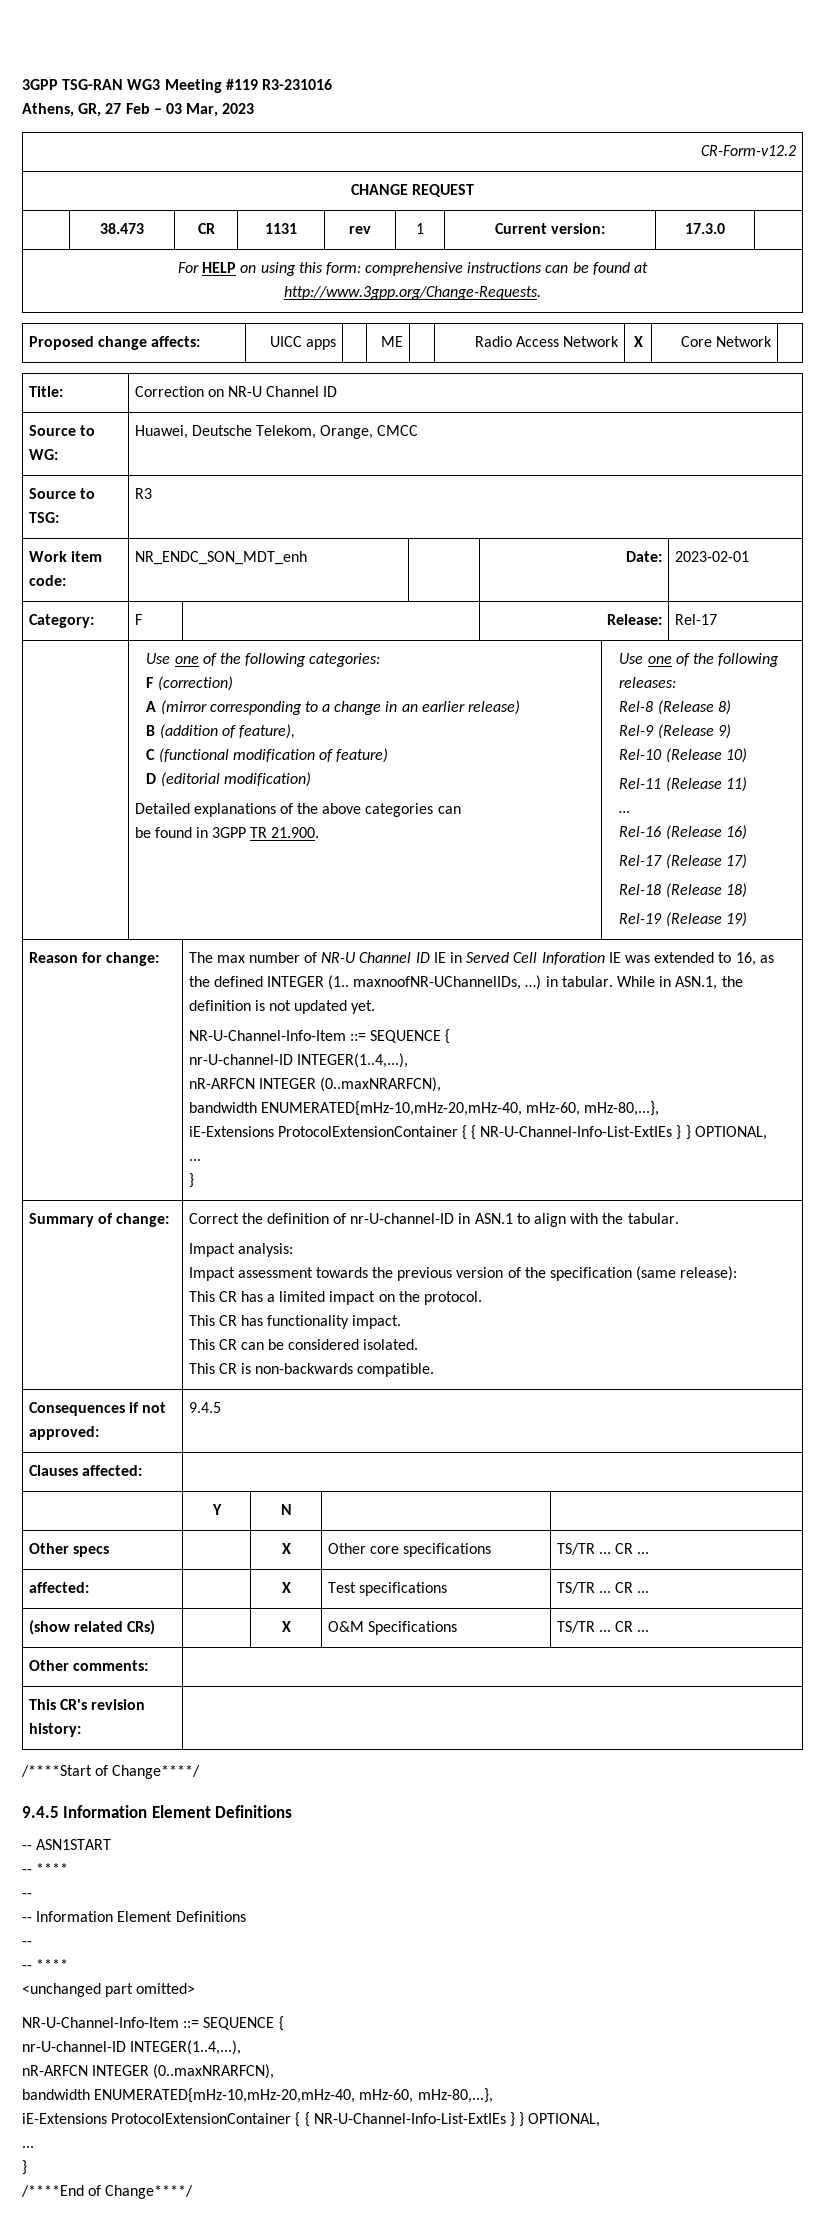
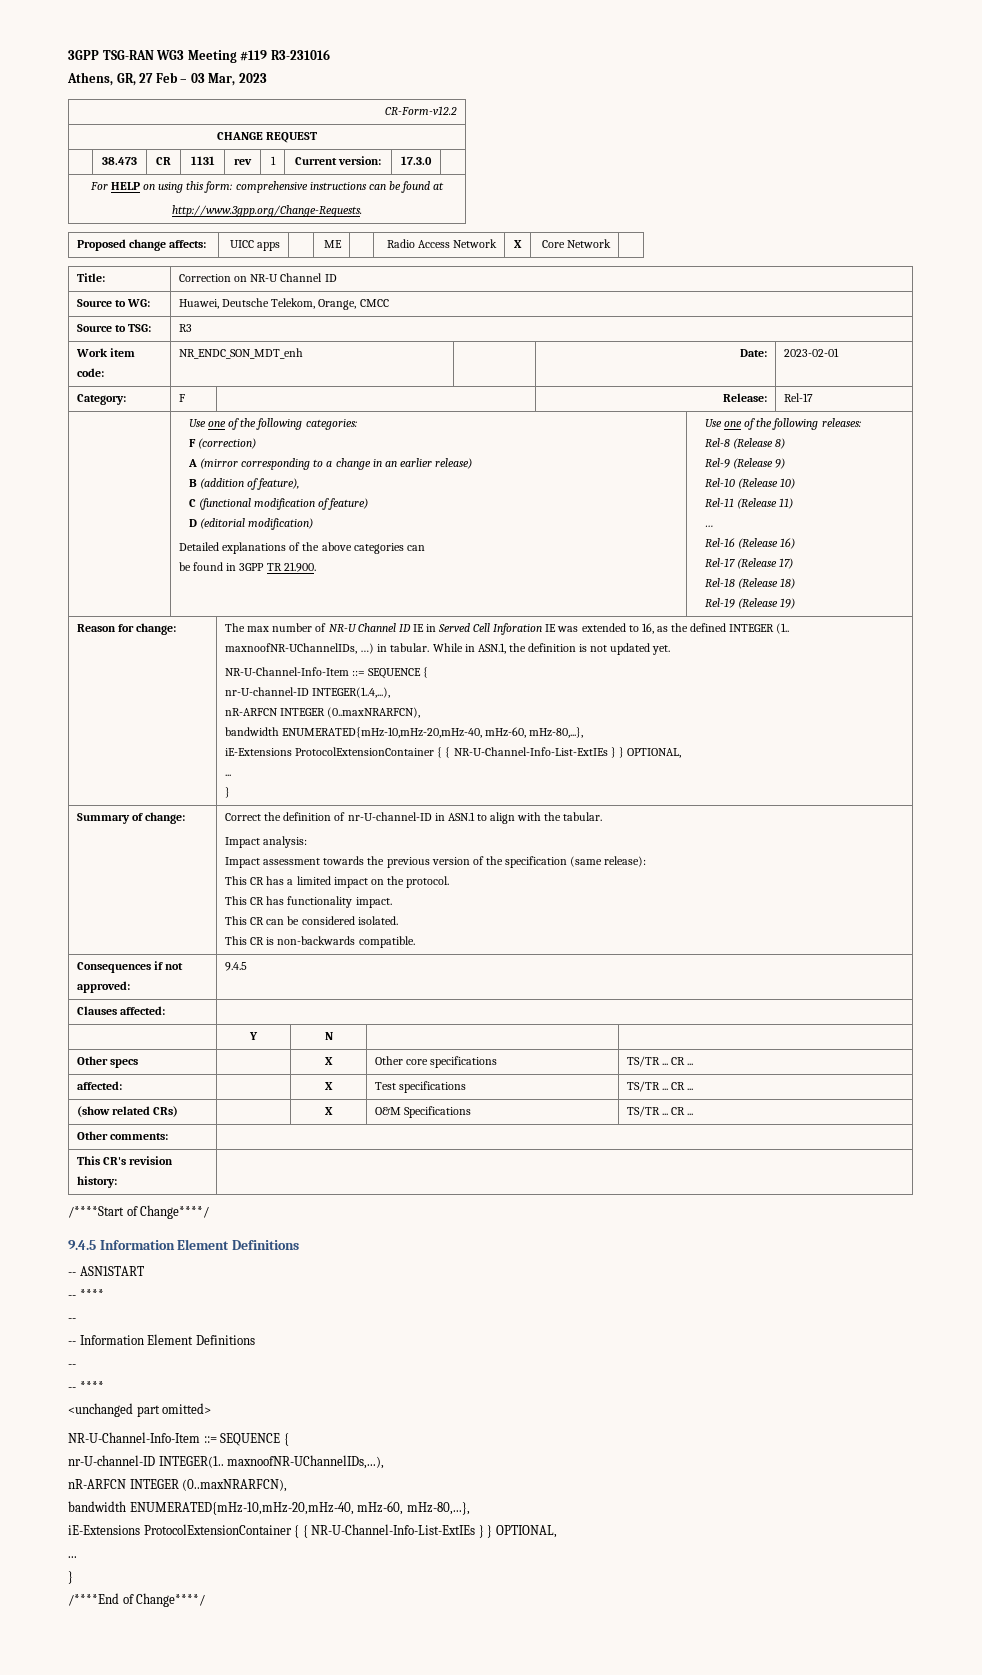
[130,2040,242,2055] INTEGER(1..4,...), -> [158,1455,385,1469] INTEGER(1.. maxnoofNR-UChannelIDs,...),

